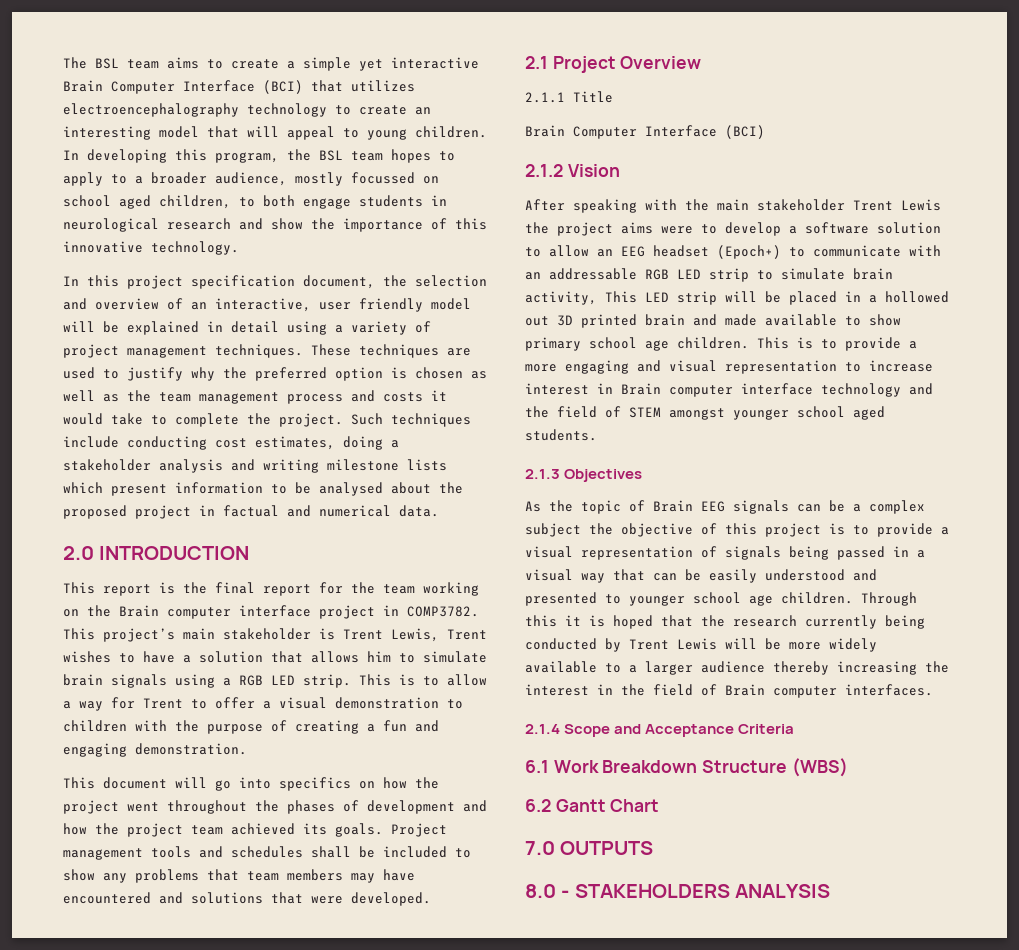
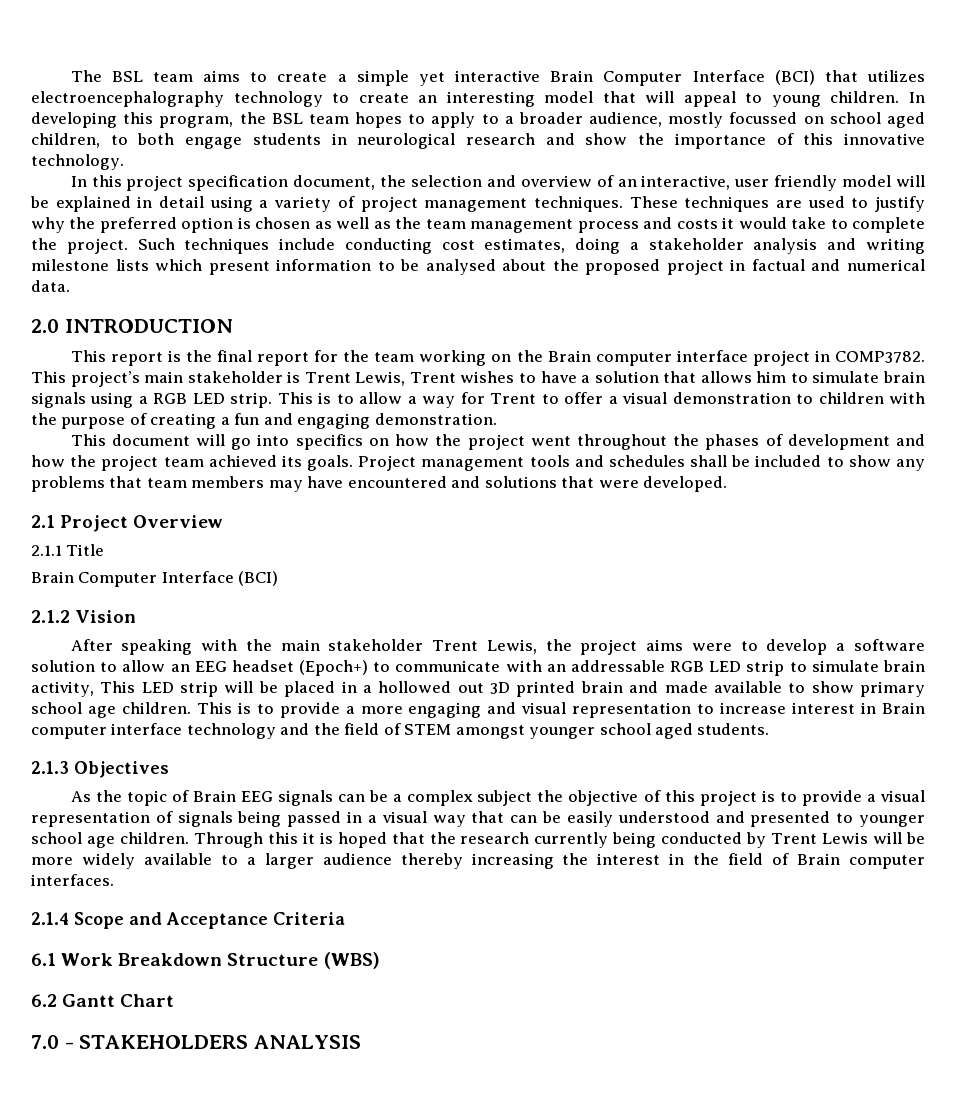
[901,199,941,211] Lewis -> [486,639,537,654] Lewis,
[560,841,654,855] [525,884,556,898] OUTPUTS // 8.0 -> (59, 1042) none

